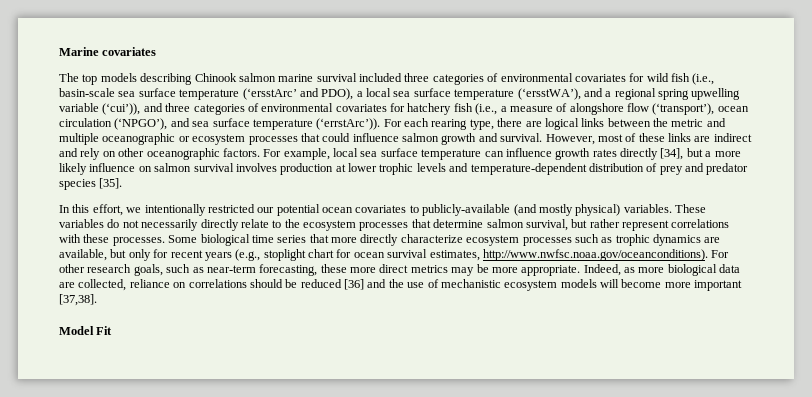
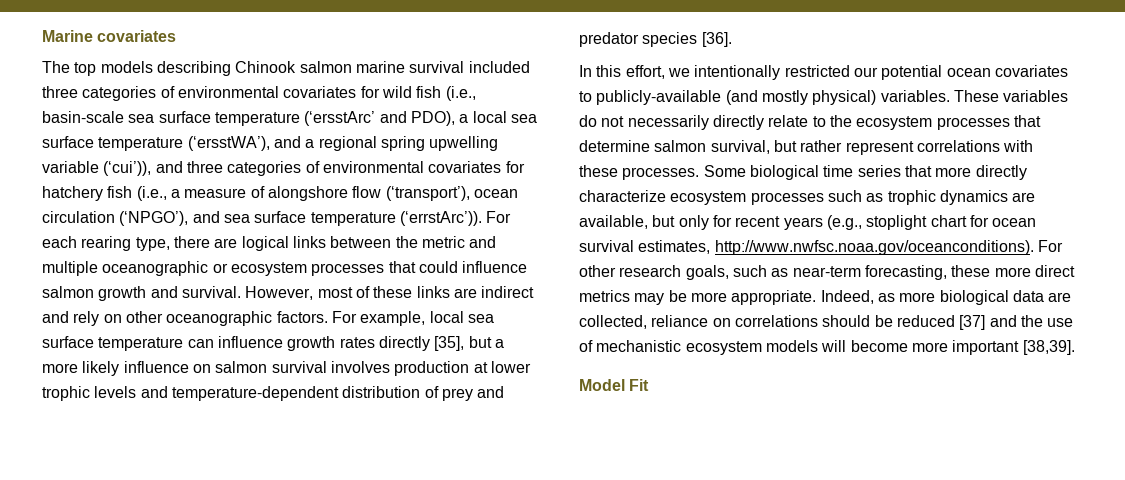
[660,148,684,160] [34], -> [434,336,465,351] [35],
[99,178,123,189] [35]. -> [701,32,732,47] [36].
[344,279,364,290] [36] -> [959,315,986,330] [37]
[59,294,97,306] [37,38]. -> [1022,340,1075,355] [38,39].

